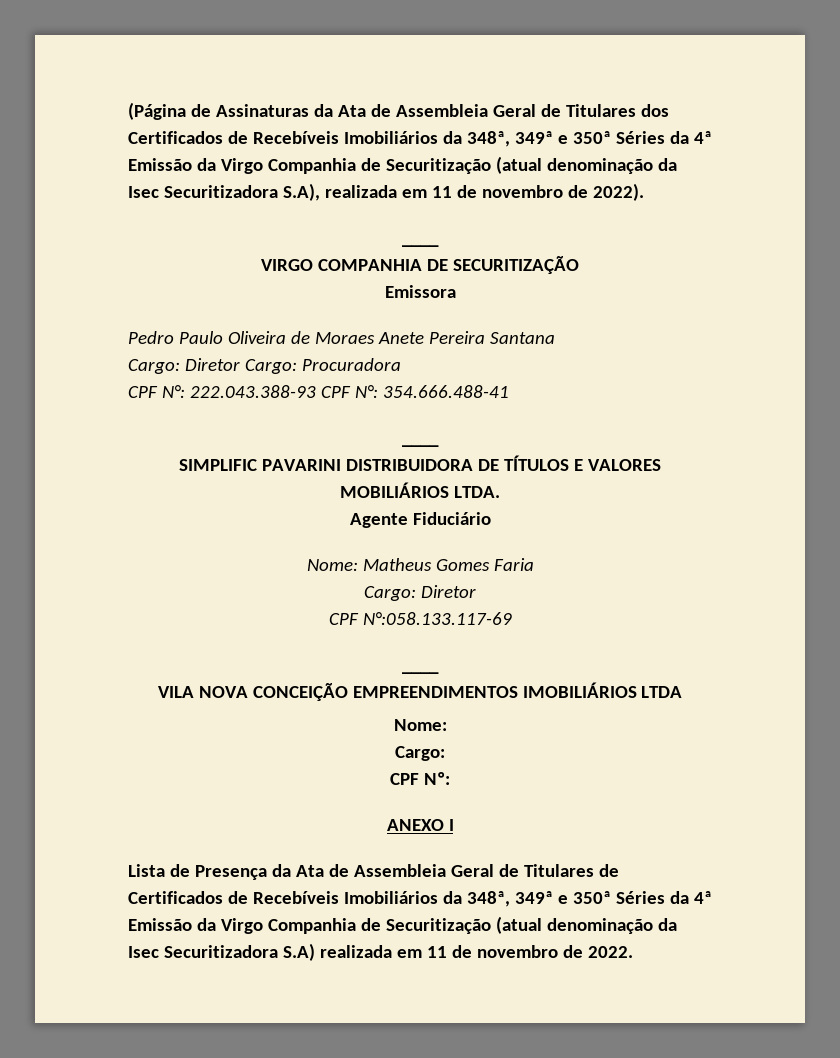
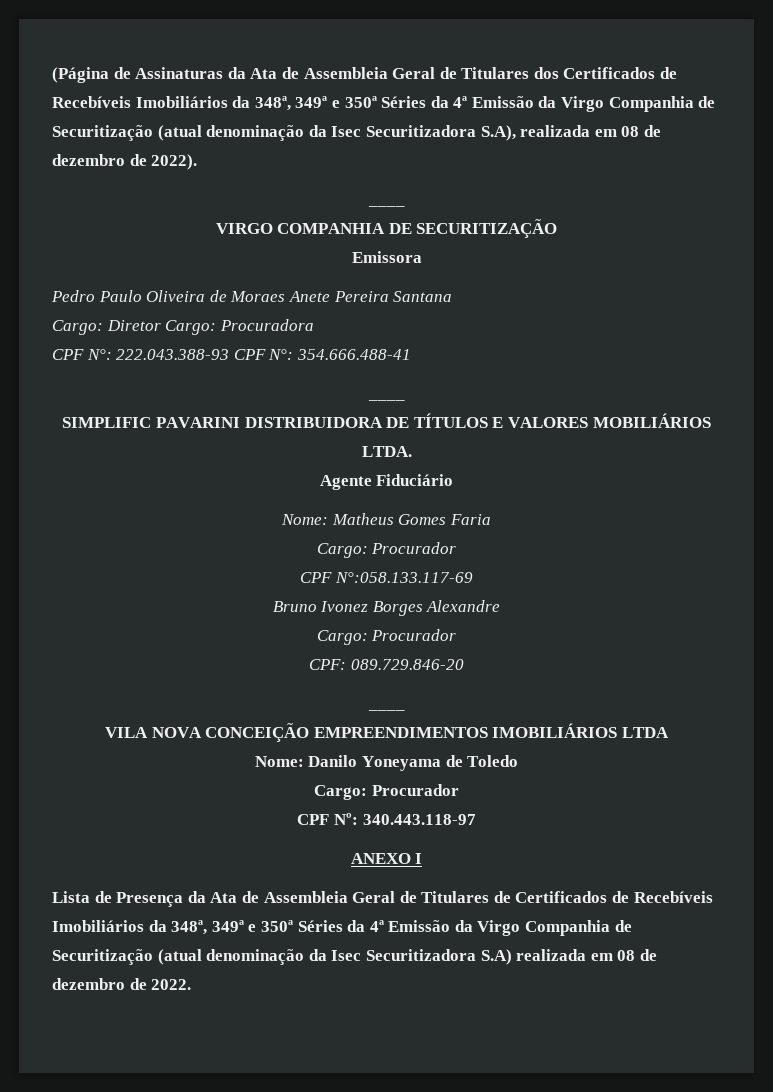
[431,185,563,198] 11 de novembro -> [621,125,661,137] [52,154,125,166] 08 de dezembro
[420,585,476,598] Diretor -> [371,542,457,554] Procurador
(512, 618) none -> [272,600,501,616] [316,629,457,645] [309,659,464,670] // Bruno Ivonez Borges Alexandre // Cargo: Procurador // CPF: 089.729.846-20
[395,746,445,761] [390,772,450,785] // Cargo: // CPF Nº: -> [308,755,519,771] [314,784,459,800] [297,813,476,825] Danilo Yoneyama de Toledo // Cargo: Procurador // CPF Nº: 340.443.118-97
[426,945,558,958] 11 de novembro -> [617,949,657,961] [52,978,125,990] 08 de dezembro

